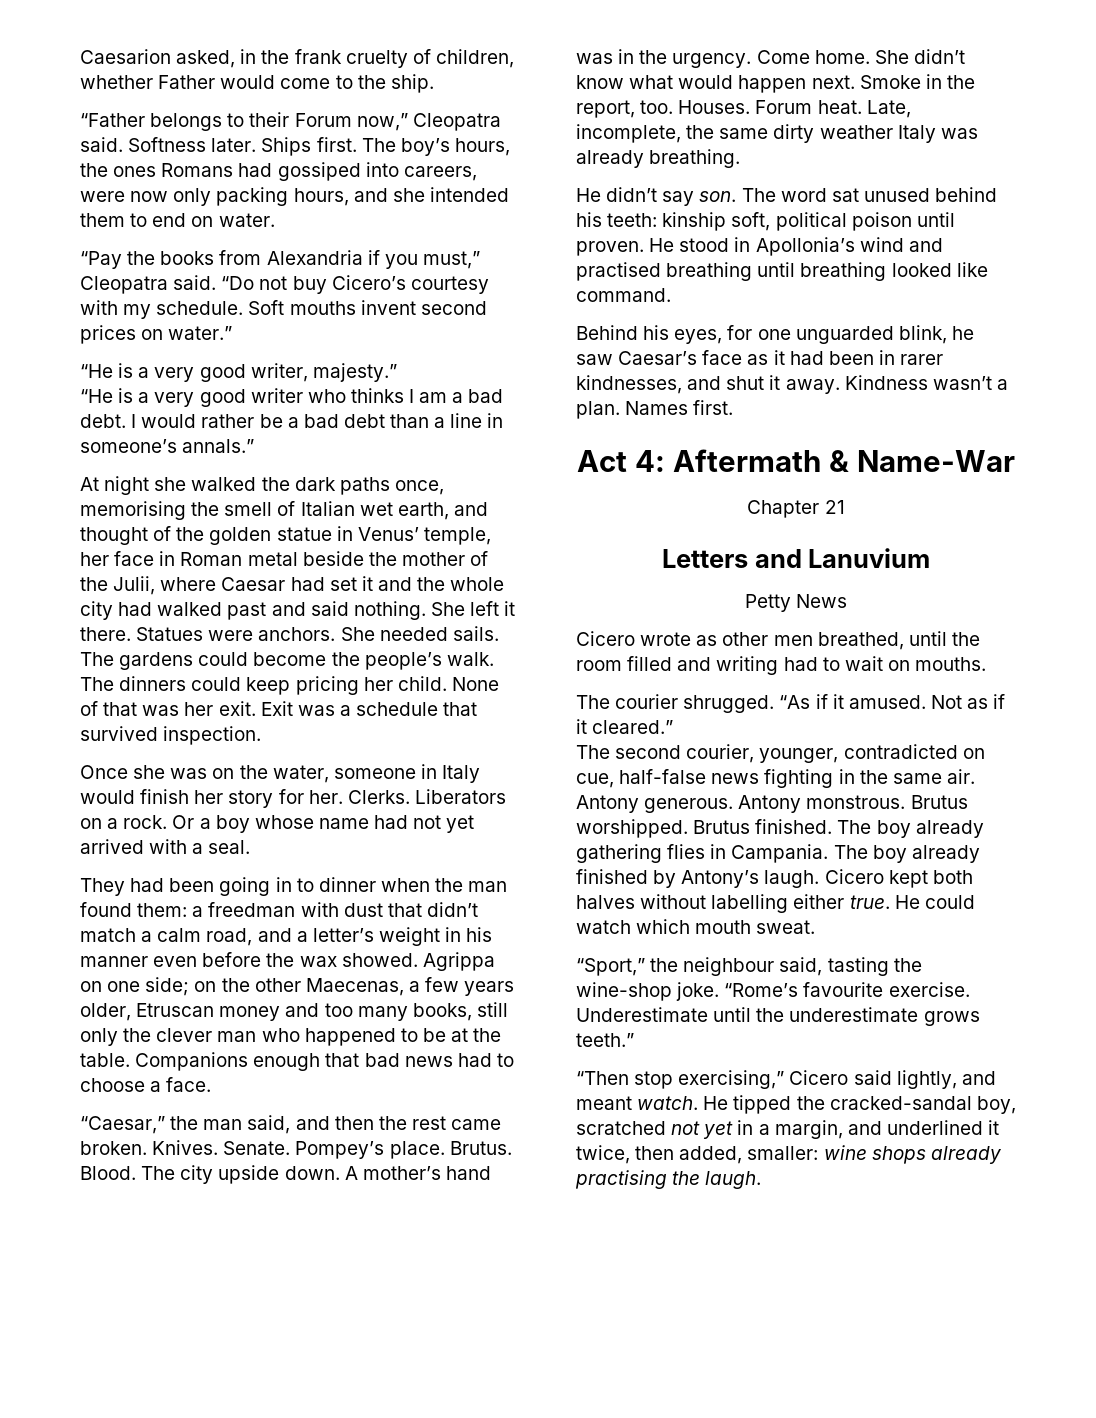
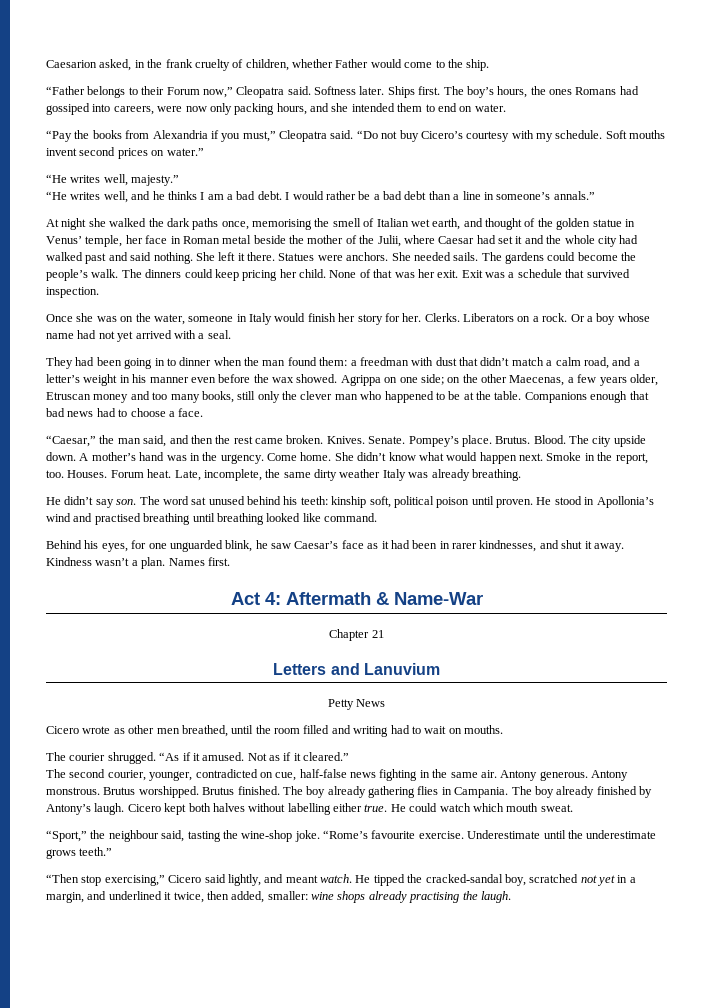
[118,363,397,382] [80,388,346,407] is a very good writer, majesty.” // “He is a very good writer who -> [70,174,180,186] [46,191,165,203] writes well, majesty.” // “He writes well, and he

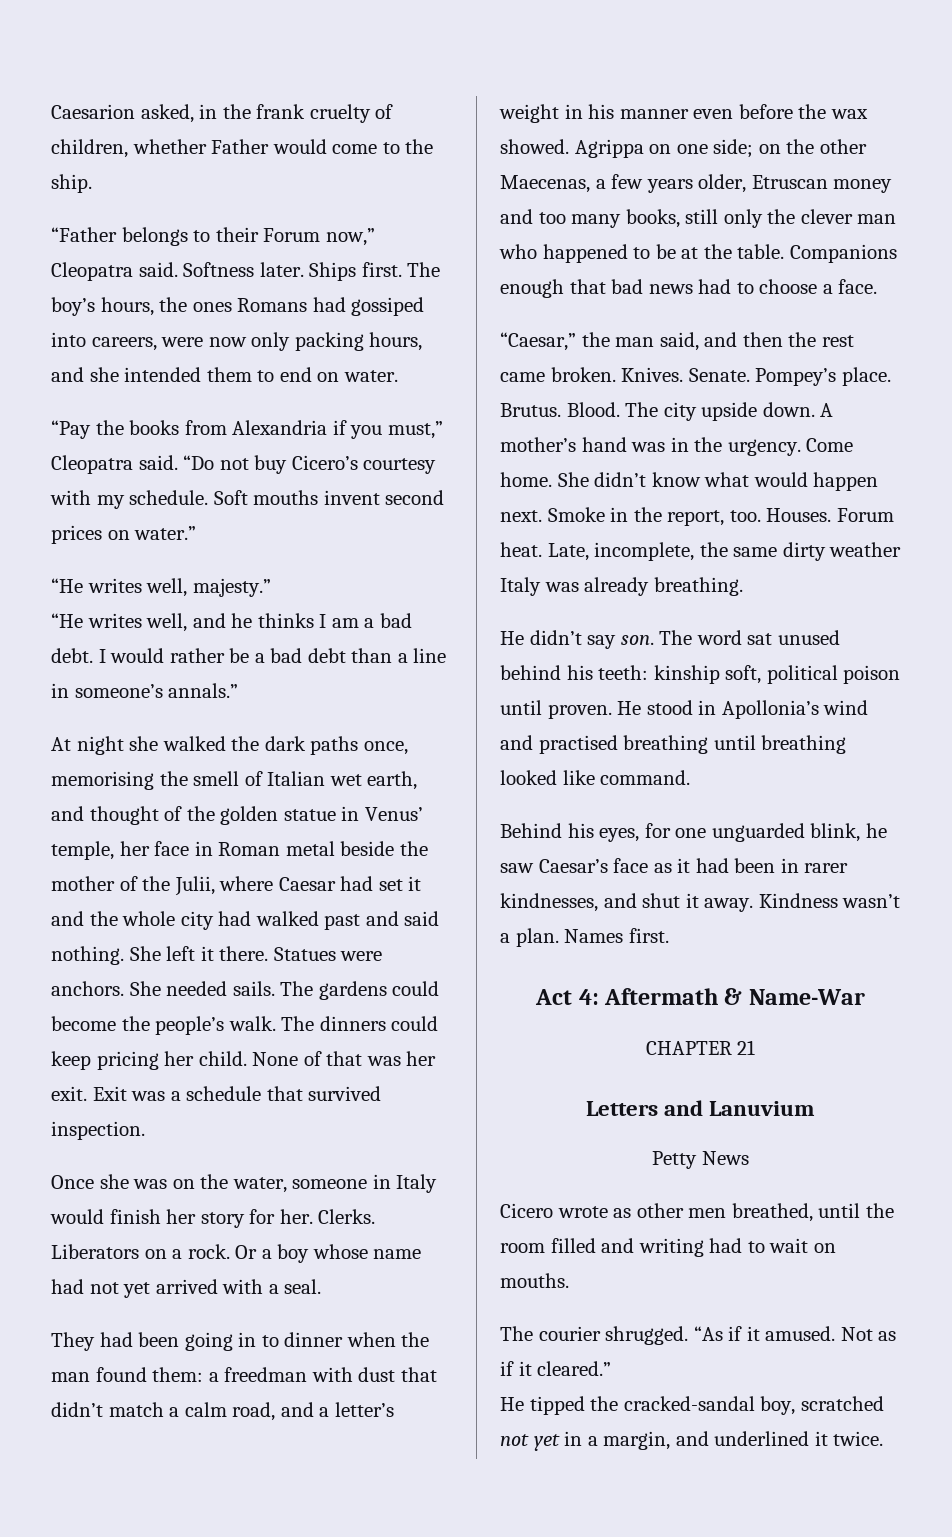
[329,629,370,641] Chapter -> [645,1041,732,1055] CHAPTER
[46,769,628,781] [46,786,652,798] [46,803,573,815] [46,830,657,842] [46,847,113,859] [46,874,352,886] The second courier, younger, contradicted on cue, half-false news fighting in the same air. Antony generous. Antony monstrous. Brutus worshipped. Brutus finished. The boy already gathering flies in Campania. The boy already finished by Antony’s laugh. Cicero kept both halves without labelling either true. He could watch which mouth sweat. // “Sport,” the neighbour said, tasting the wine-shop joke. “Rome’s favourite exercise. Underestimate until the underestimate grows teeth.” // “Then stop exercising,” Cicero said lightly, and meant watch. -> (612, 1368) none
[173,891,511,903] twice, then added, smaller: wine shops already practising the laugh. -> [833,1431,884,1446] twice.

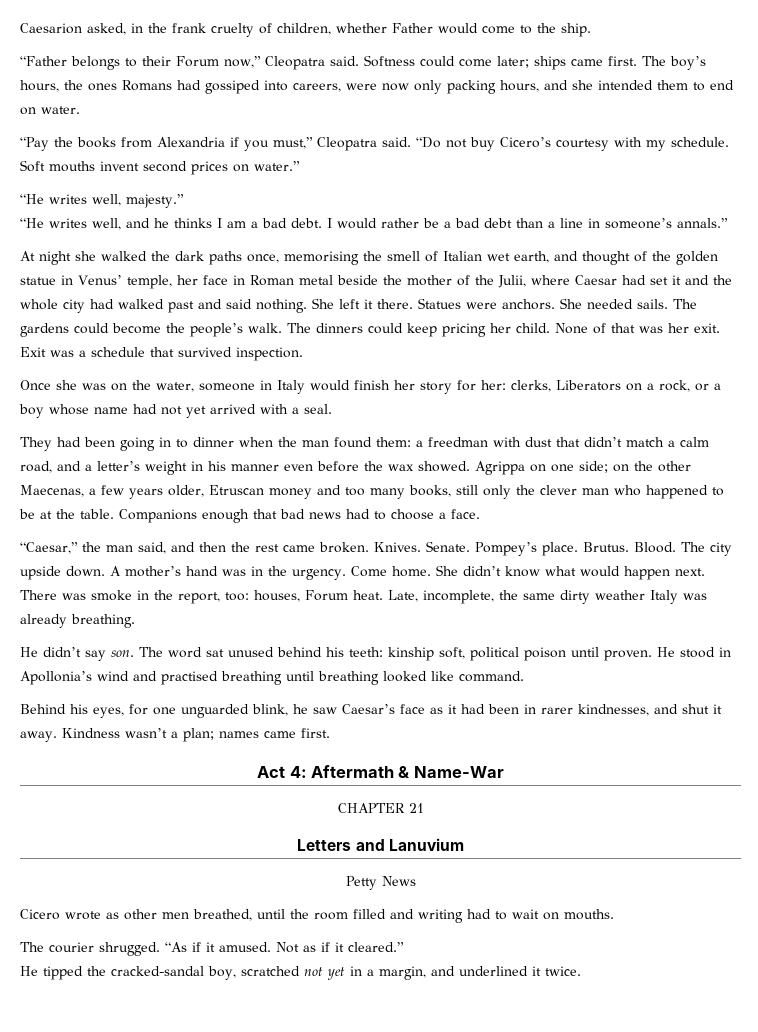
[259,262,357,281] later. Ships -> [419,56,603,70] could come later; ships came
[279,1209,376,1224] her. Clerks. -> [481,380,551,392] her: clerks,
[187,1244,258,1259] rock. Or -> [659,380,709,392] rock, or
[547,507,605,522] Smoke -> [20,590,132,601] There was smoke
[729,508,832,522] too. Houses. -> [225,590,300,602] too: houses,
[515,928,624,947] plan. Names -> [182,728,296,742] plan; names came

